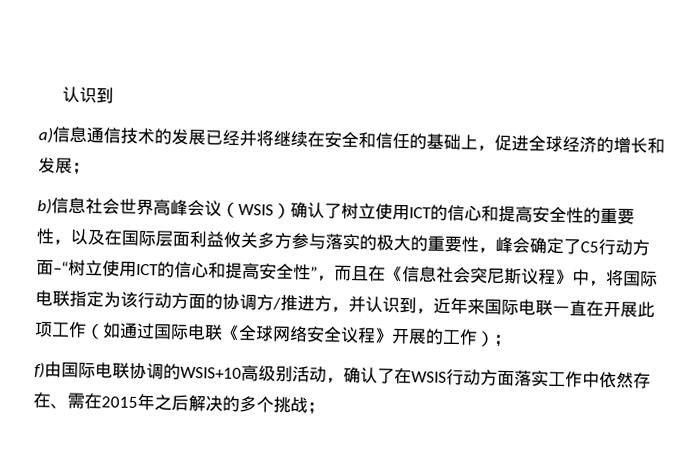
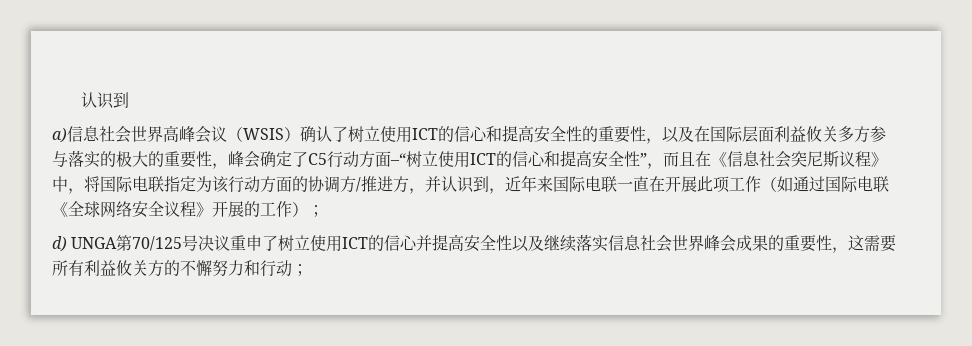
[86,126,665,154] [38,157,90,176] [37,197,86,215] 通信技术的发展已经并将继续在安全和信任的基础上，促进全球经济的增长和发展； // b)信息 -> (100, 133) none
[34,361,651,389] [33,392,308,414] f)由国际电联协调的WSIS+10高级别活动，确认了在WSIS行动方面落实工作中依然存在、需在2015年之后解决的多个挑战 -> [52,234,897,253] [52,260,292,277] d) UNGA第70/125号决议重申了树立使用ICT的信心并提高安全性以及继续落实信息社会世界峰会成果的重要性，这需要所有利益攸关方的不懈努力和行动

